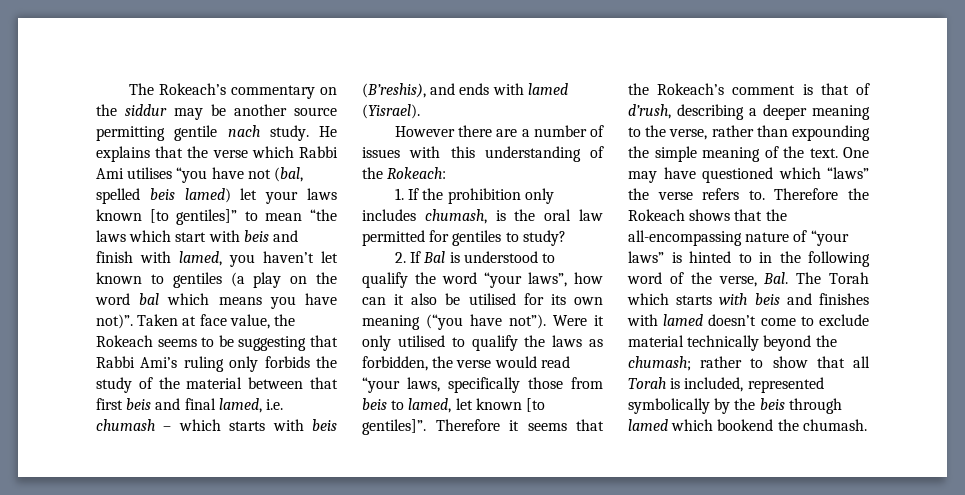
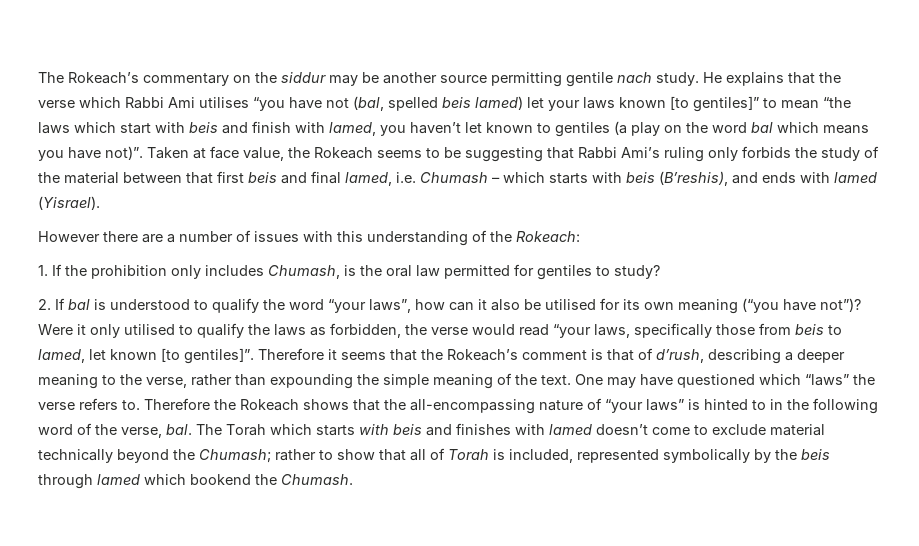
[96,419,155,431] chumash -> [420,172,488,183] Chumash
[424,209,487,224] chumash, -> [268,265,340,279] Chumash,
[423,251,446,263] Bal -> [68,299,90,310] bal
[509,314,546,329] not”). -> [820,298,861,312] not”)?
[763,272,789,284] Bal. -> [166,424,192,435] bal.
[628,356,691,371] chumash; -> [199,449,271,463] Chumash;
(870, 362) none -> [430,448,445,460] of
[802,419,867,431] chumash. -> [281,474,353,485] Chumash.

